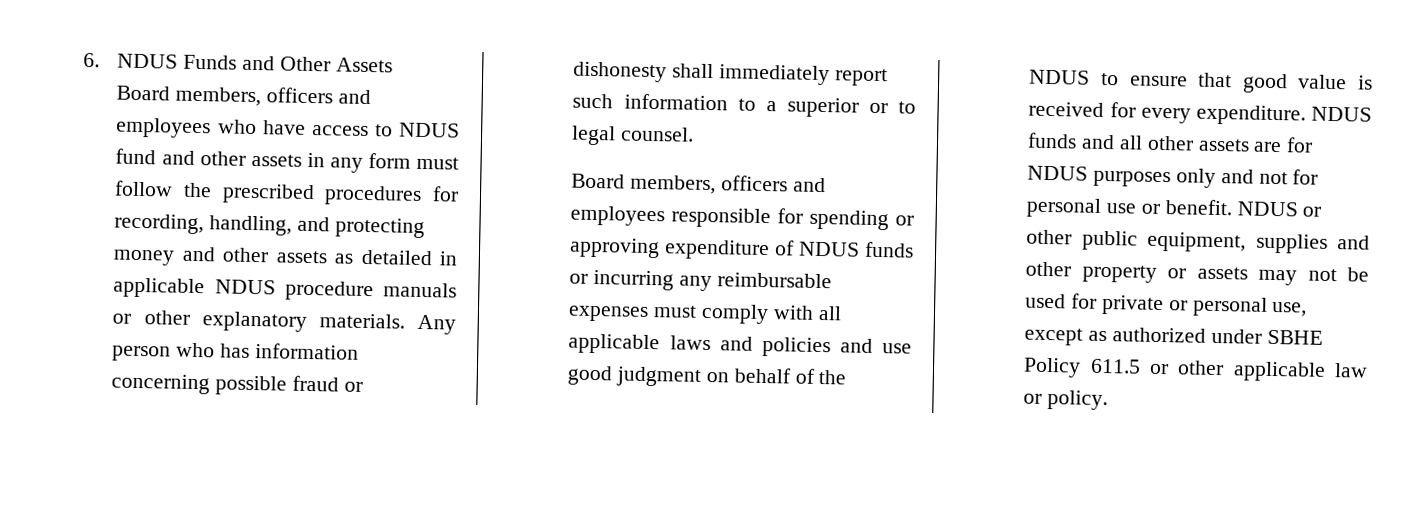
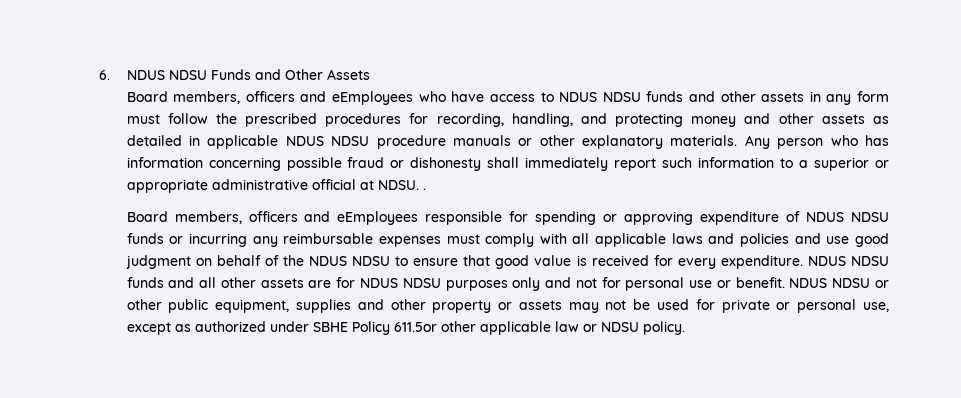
(179, 61) none -> [168,70,207,80] NDSU
[115,117,212,139] employees -> [332,91,414,105] eEmployees
[115,148,157,165] fund -> [602,91,684,102] NDSU funds
(276, 287) none -> [331,136,370,146] NDSU
[898,101,916,114] [571,125,695,146] [571,173,826,195] [570,205,666,227] to legal counsel. // Board members, officers and employees -> [126,179,426,193] [126,211,419,225] appropriate administrative official at NDSU. . // Board members, officers and eEmployees
(861, 249) none -> [850,212,889,222] NDSU
(1091, 77) none -> [352,256,391,266] NDSU
(1372, 114) none -> [850,256,889,266] NDSU
(1089, 173) none -> [402,278,441,288] NDSU
(1299, 209) none -> [832,278,871,288] NDSU
[1089,358,1170,375] 611.5 or -> [393,322,437,332] 611.5or
(1043, 398) none -> [600,322,639,332] NDSU

